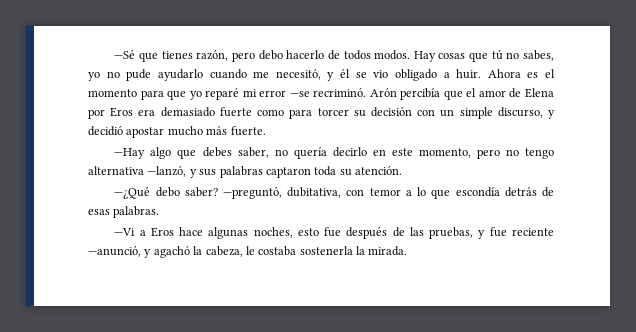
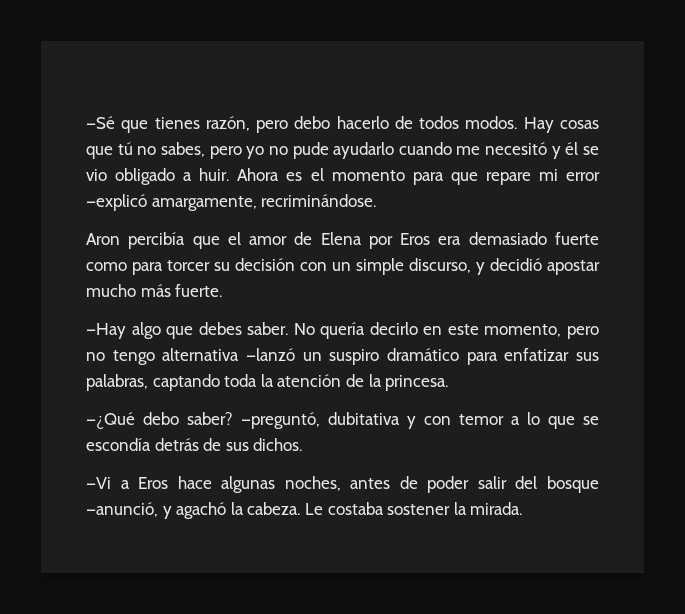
(554, 55) none -> [209,146,242,159] pero
[275,69,321,80] necesitó, -> [485,142,548,155] necesitó
[189,88,397,100] yo reparé mi error —se recriminó. Arón -> [485,169,600,185] [86,194,377,211] [86,233,120,245] repare mi error —explicó amargamente, recriminándose. // Aron
[237,147,288,158] saber, no -> [247,322,315,335] saber. No
[147,166,402,178] —lanzó, y sus palabras captaron toda su atención. -> [245,348,599,365] [86,374,449,391] —lanzó un suspiro dramático para enfatizar sus palabras, captando toda la atención de la princesa.
[287,187,342,198] dubitativa, -> [327,412,416,429] dubitativa y
(451, 194) none -> [582,416,599,425] se
[88,206,160,218] esas palabras. -> [225,438,303,451] sus dichos.
[297,227,554,239] [88,246,353,258] esto fue después de las pruebas, y fue reciente —anunció, y agachó la cabeza, le costaba sostenerla -> [350,476,599,493] [86,502,451,519] antes de poder salir del bosque —anunció, y agachó la cabeza. Le costaba sostener

